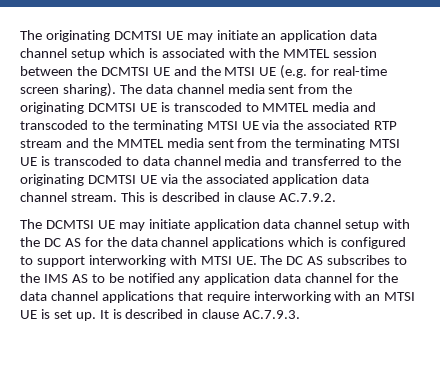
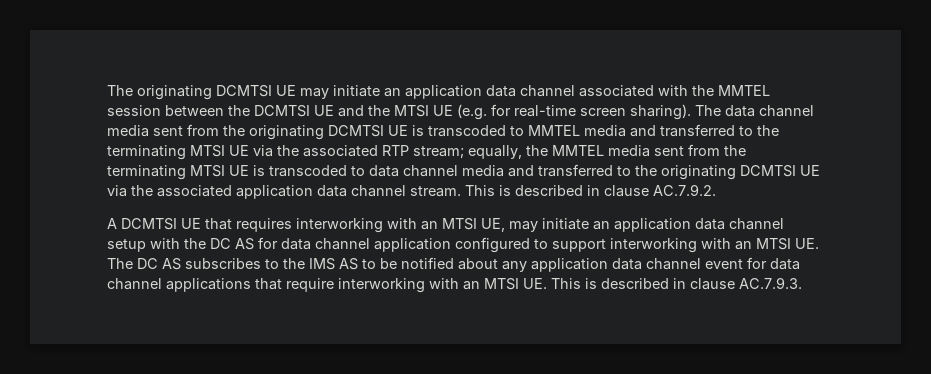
[70,48,158,60] setup which is -> (575, 91) none
[20,120,88,130] transcoded -> [660,124,735,137] transferred
[20,138,89,148] stream and -> [413,145,522,159] stream; equally,
[20,219,190,231] The DCMTSI UE may initiate -> [107,218,610,233] A DCMTSI UE that requires interworking with an MTSI UE, may initiate an
[106,237,338,249] the data channel applications which is -> [281,238,451,252] data channel application
(197, 260) none -> [735,241,752,250] an
(175, 278) none -> [458,258,498,270] about
[356,273,399,283] for the -> [705,257,767,269] event for
[20,309,109,321] UE is set up. It -> [523,278,581,289] UE. This

